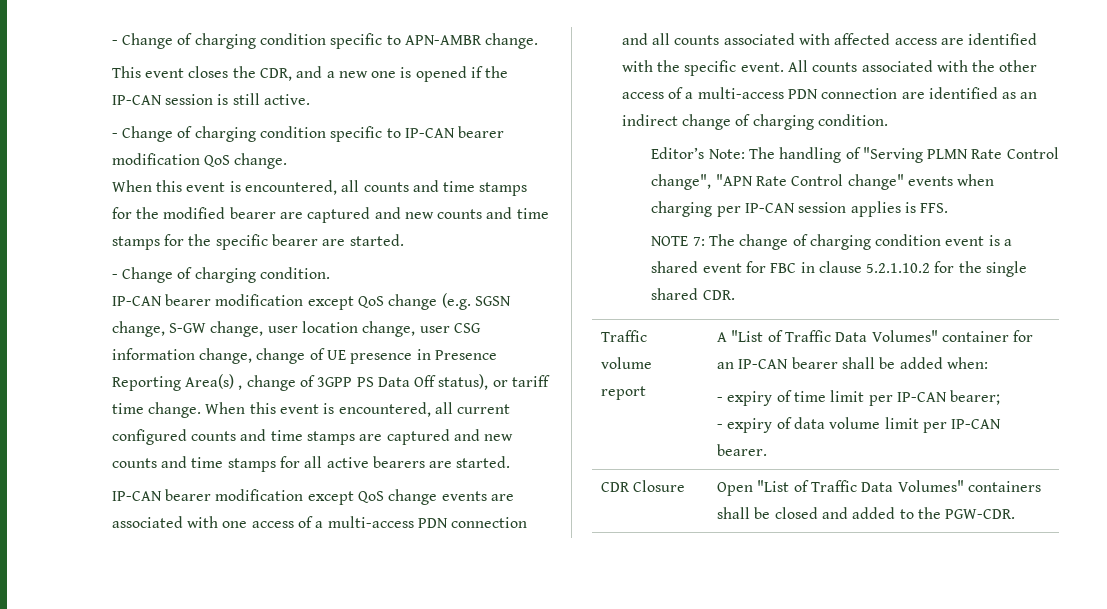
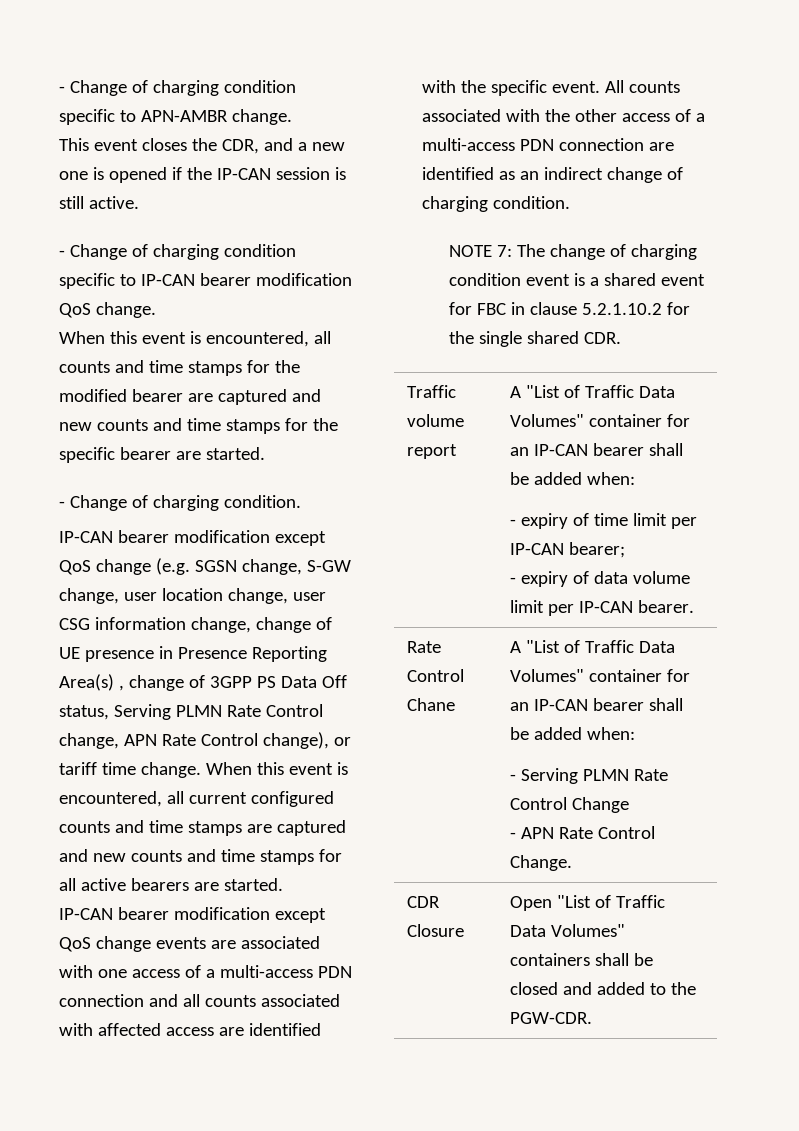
[438,374,489,390] status), -> [58,704,323,720] [58,732,329,749] status, Serving PLMN Rate Control change, APN Rate Control change),
[651,147,1059,163] [651,174,995,190] [651,201,949,217] // Editor’s Note: The handling of "Serving PLMN Rate Control change", "APN Rate Control change" events when charging per IP-CAN session applies is FFS. -> (570, 202) none
(767, 450) none -> [406,641,441,653] [406,669,464,682] [406,698,455,711] [509,640,675,653] [509,669,690,682] [509,698,683,711] [509,727,635,740] [509,768,668,784] [509,797,629,813] [509,826,655,839] [509,855,572,871] // Rate Control Chane | A "List of Traffic Data Volumes" container for an IP-CAN bearer shall be added when: // - Serving PLMN Rate Control Change // - APN Rate Control Change.

